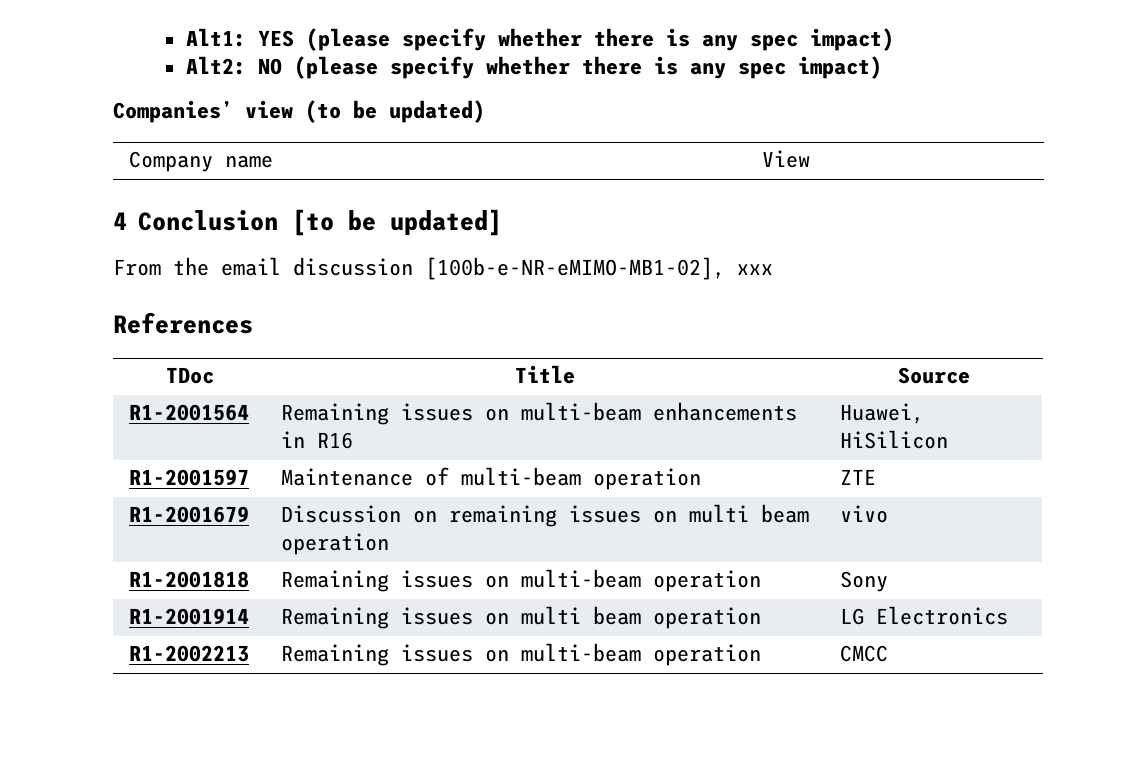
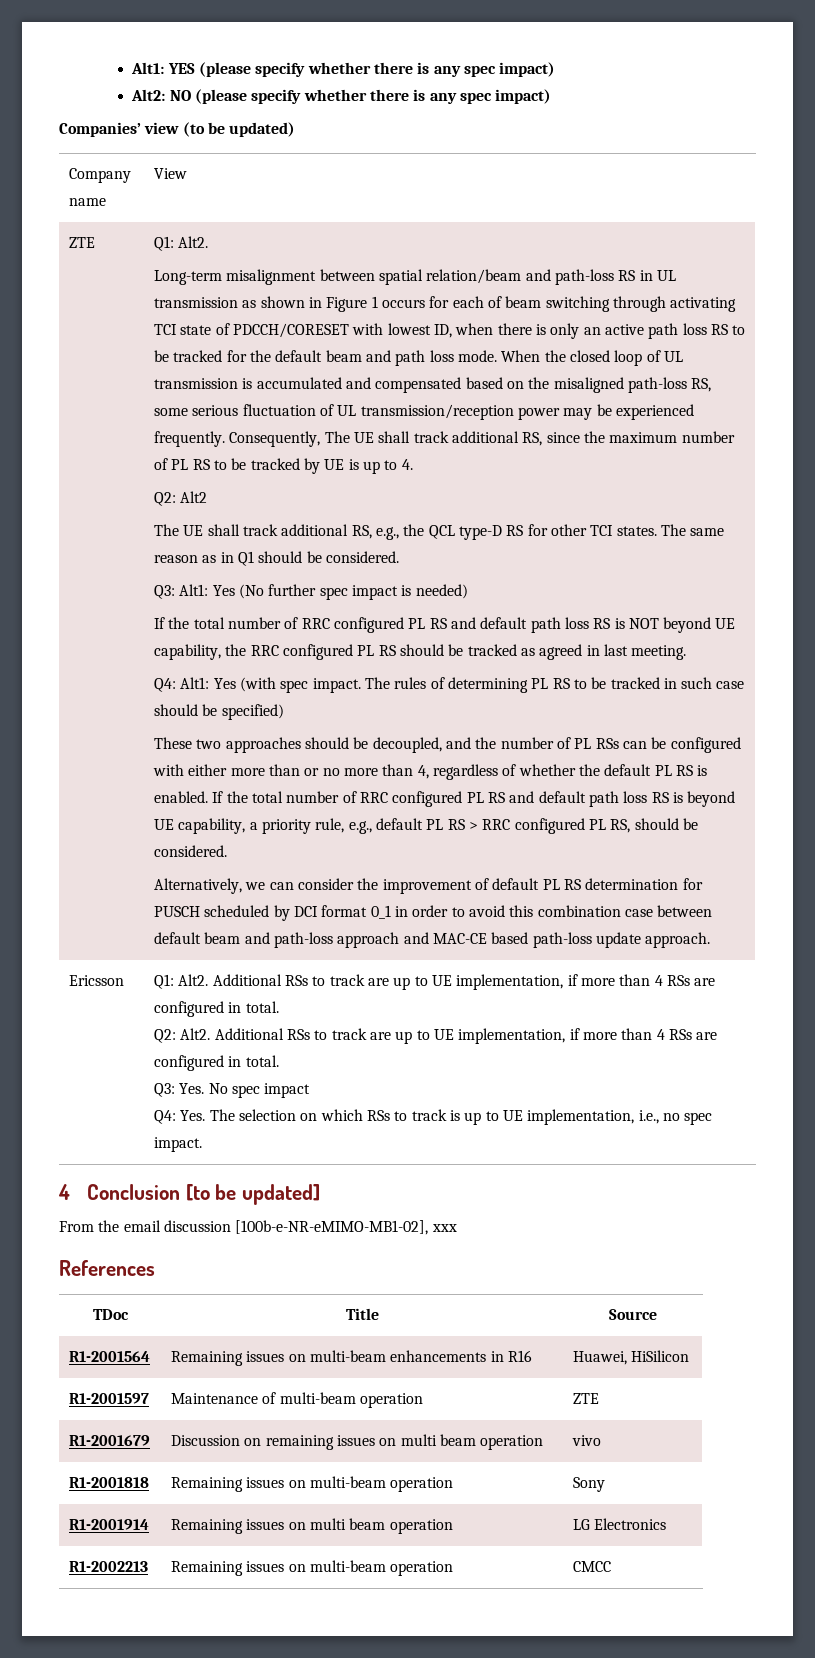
(810, 159) none -> [69,237,96,248] [154,236,209,251] [154,269,676,285] [154,296,737,312] [154,323,746,339] [154,350,683,366] [154,377,712,393] [154,404,694,420] [154,431,735,447] [154,458,413,474] [154,491,208,506] [154,524,725,540] [154,551,399,566] [154,584,468,600] [154,617,736,633] [154,644,687,660] [154,677,745,693] [154,704,284,720] [154,737,741,753] [153,764,708,780] [154,791,736,807] [154,818,698,834] [154,845,228,857] [154,878,703,894] [154,905,713,921] [154,932,711,948] [69,975,125,986] [154,974,716,990] [154,1001,279,1017] [154,1028,718,1044] [154,1055,279,1071] [154,1083,311,1098] [154,1109,713,1125] [154,1137,203,1152] // ZTE | Q1: Alt2. // Long-term misalignment between spatial relation/beam and path-loss RS in UL transmission as shown in Figure 1 occurs for each of beam switching through activating TCI state of PDCCH/CORESET with lowest ID, when there is only an active path loss RS to be tracked for the default beam and path loss mode. When the closed loop of UL transmission is accumulated and compensated based on the misaligned path-loss RS, some serious fluctuation of UL transmission/reception power may be experienced frequently. Consequently, The UE shall track additional RS, since the maximum number of PL RS to be tracked by UE is up to 4. // Q2: Alt2 // The UE shall track additional RS, e.g., the QCL type-D RS for other TCI states. The same reason as in Q1 should be considered. // Q3: Alt1: Yes (No further spec impact is needed) // If the total number of RRC configured PL RS and default path loss RS is NOT beyond UE capability, the RRC configured PL RS should be tracked as agreed in last meeting. // Q4: Alt1: Yes (with spec impact. The rules of determining PL RS to be tracked in such case should be specified) // These two approaches should be decoupled, and the number of PL RSs can be configured with either more than or no more than 4, regardless of whether the default PL RS is enabled. If the total number of RRC configured PL RS and default path loss RS is beyond UE capability, a priority rule, e.g., default PL RS > RRC configured PL RS, should be considered. // Alternatively, we can consider the improvement of default PL RS determination for PUSCH scheduled by DCI format 0_1 in order to avoid this combination case between default beam and path-loss approach and MAC-CE based path-loss update approach. // Ericsson | Q1: Alt2. Additional RSs to track are up to UE implementation, if more than 4 RSs are configured in total. // Q2: Alt2. Additional RSs to track are up to UE implementation, if more than 4 RSs are configured in total. // Q3: Yes. No spec impact // Q4: Yes. The selection on which RSs to track is up to UE implementation, i.e., no spec impact.

